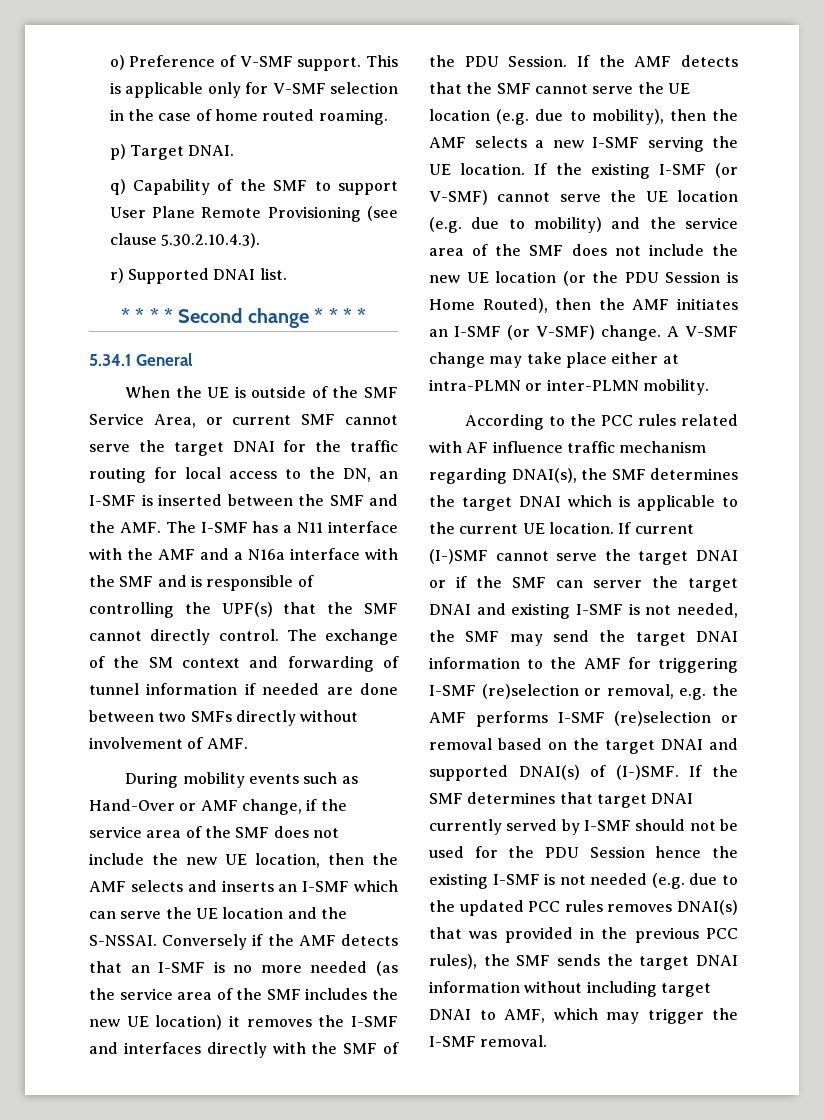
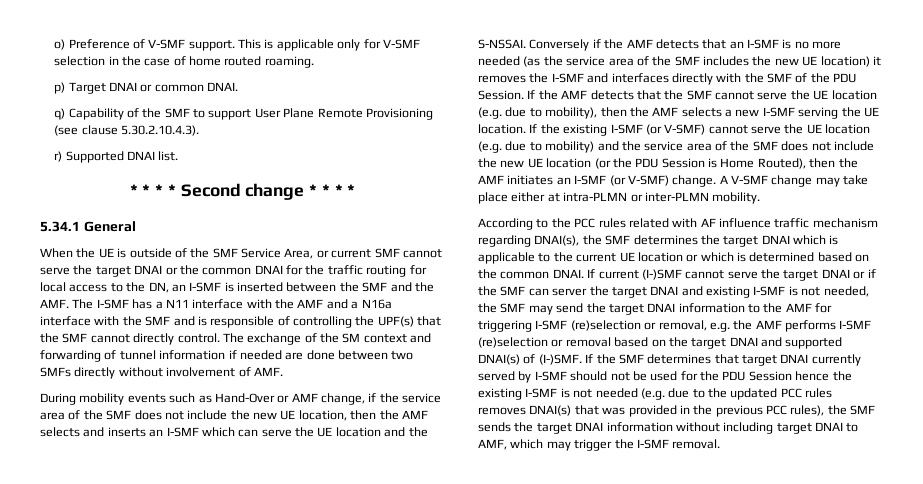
(185, 152) none -> [108,82,204,92] DNAI or common
(275, 446) none -> [165,265,283,275] or the common DNAI
[548,522,614,534] location. -> [637,252,870,262] [478,269,584,279] location or which is determined based on the common DNAI.

